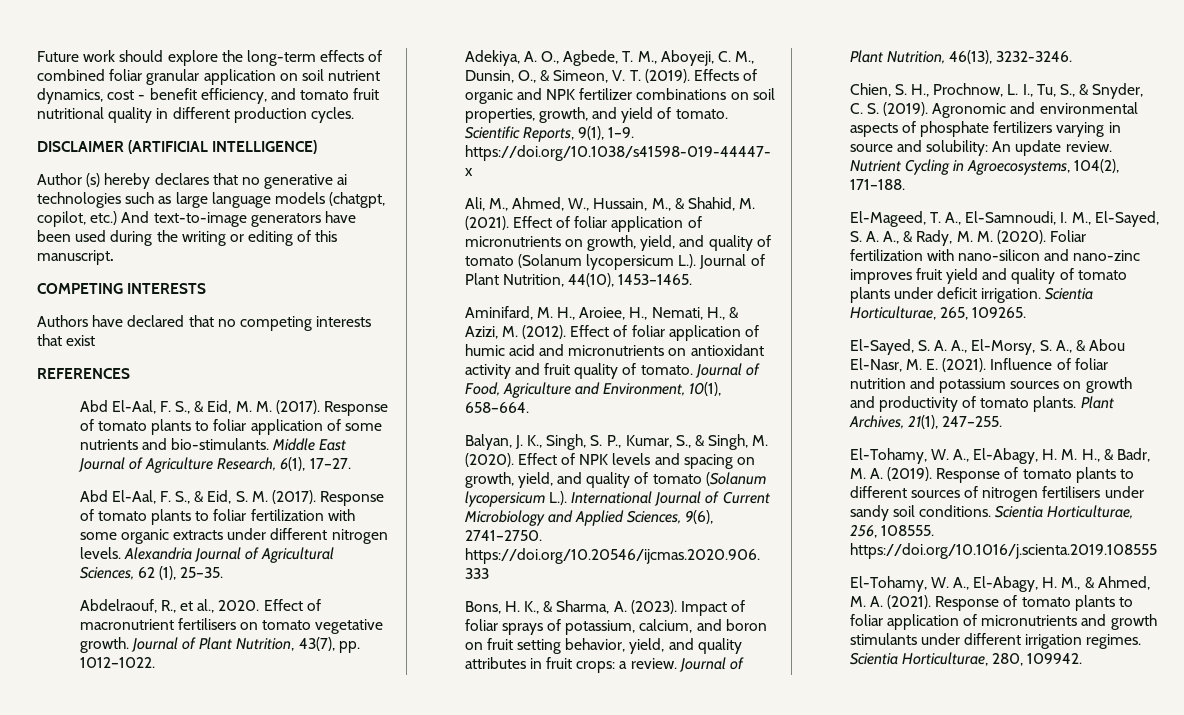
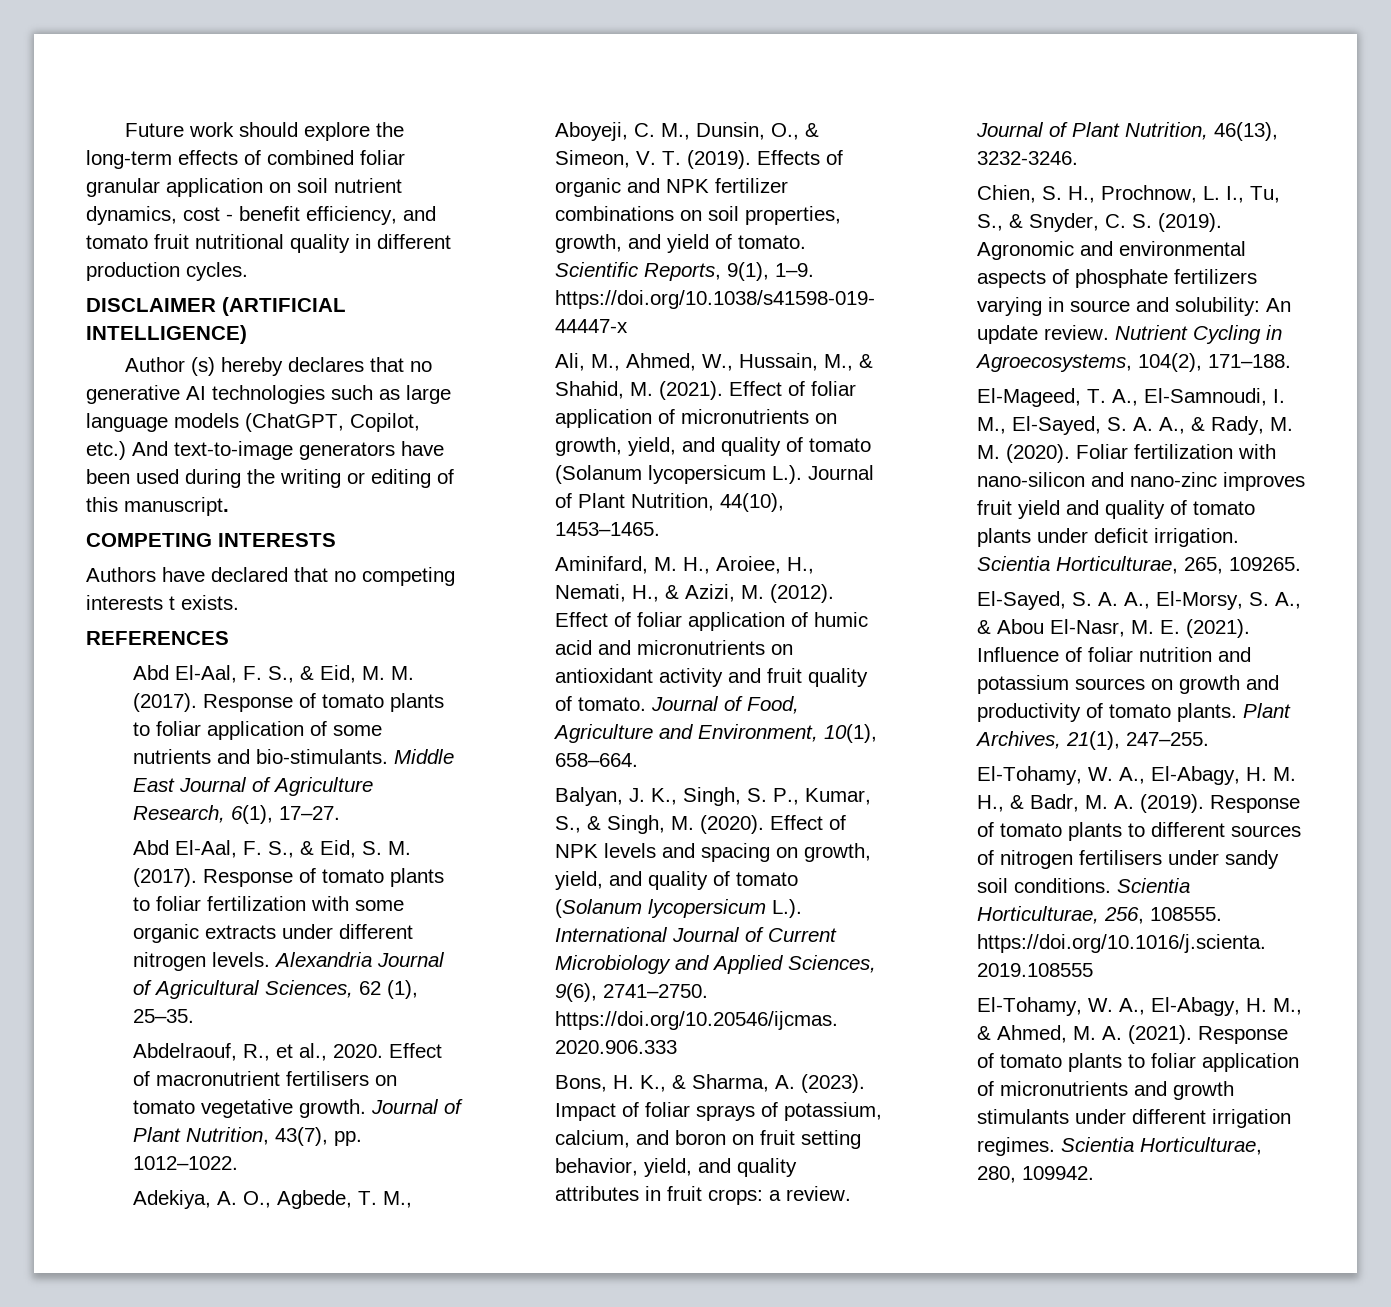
[337,174,348,185] ai -> [186,386,206,400] AI
[329,192,386,208] [37,211,86,227] (chatgpt, copilot, -> [245,413,420,432] (ChatGPT, Copilot,
[37,334,96,346] that exist -> [169,595,239,610] t exists.

